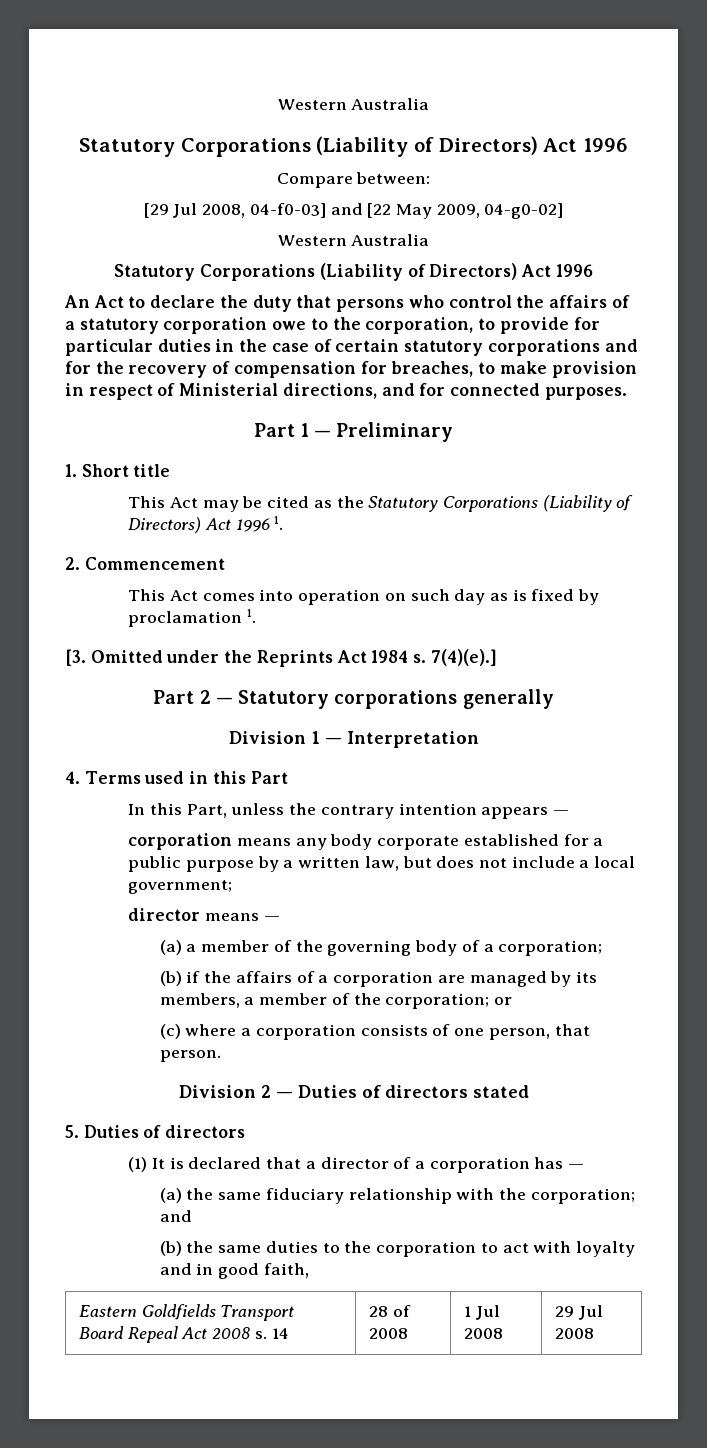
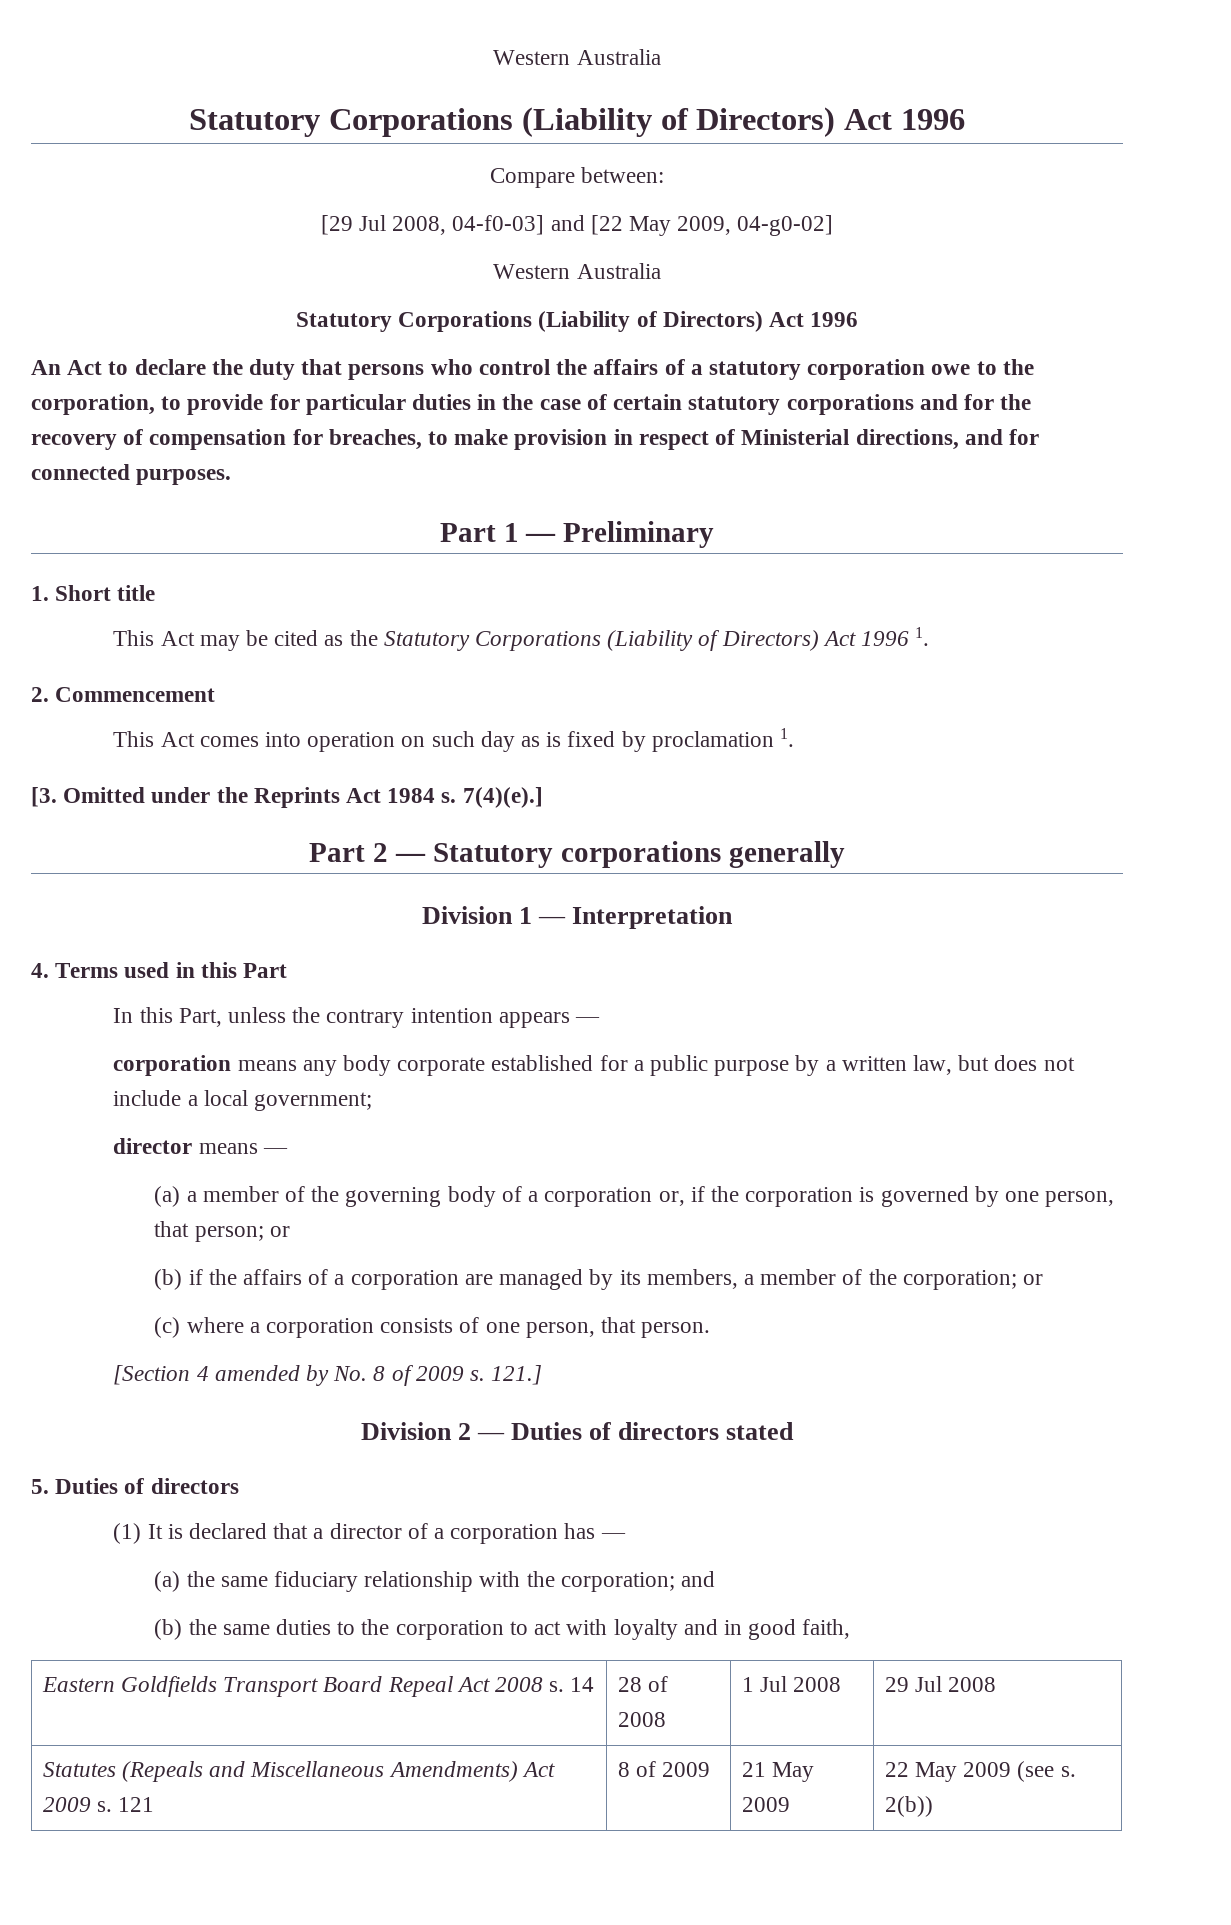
[498,940,603,956] corporation; -> [544,1186,1115,1207] [154,1221,290,1242] corporation or, if the corporation is governed by one person, that person; or
(221, 1056) none -> [113,1365,543,1386] // [Section 4 amended by No. 8 of 2009 s. 121.]
(594, 1333) none -> [42,1761,555,1782] [42,1797,155,1812] [617,1761,711,1777] [741,1762,814,1782] [741,1797,790,1812] [884,1761,1076,1782] [884,1796,933,1817] // Statutes (Repeals and Miscellaneous Amendments) Act 2009 s. 121 | 8 of 2009 | 21 May 2009 | 22 May 2009 (see s. 2(b))

